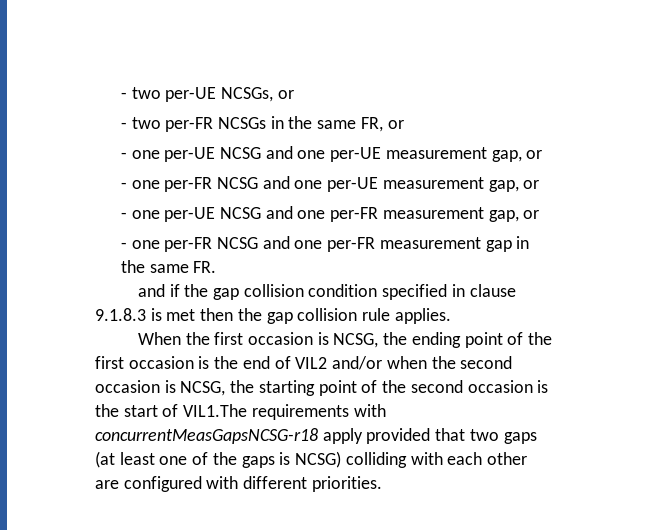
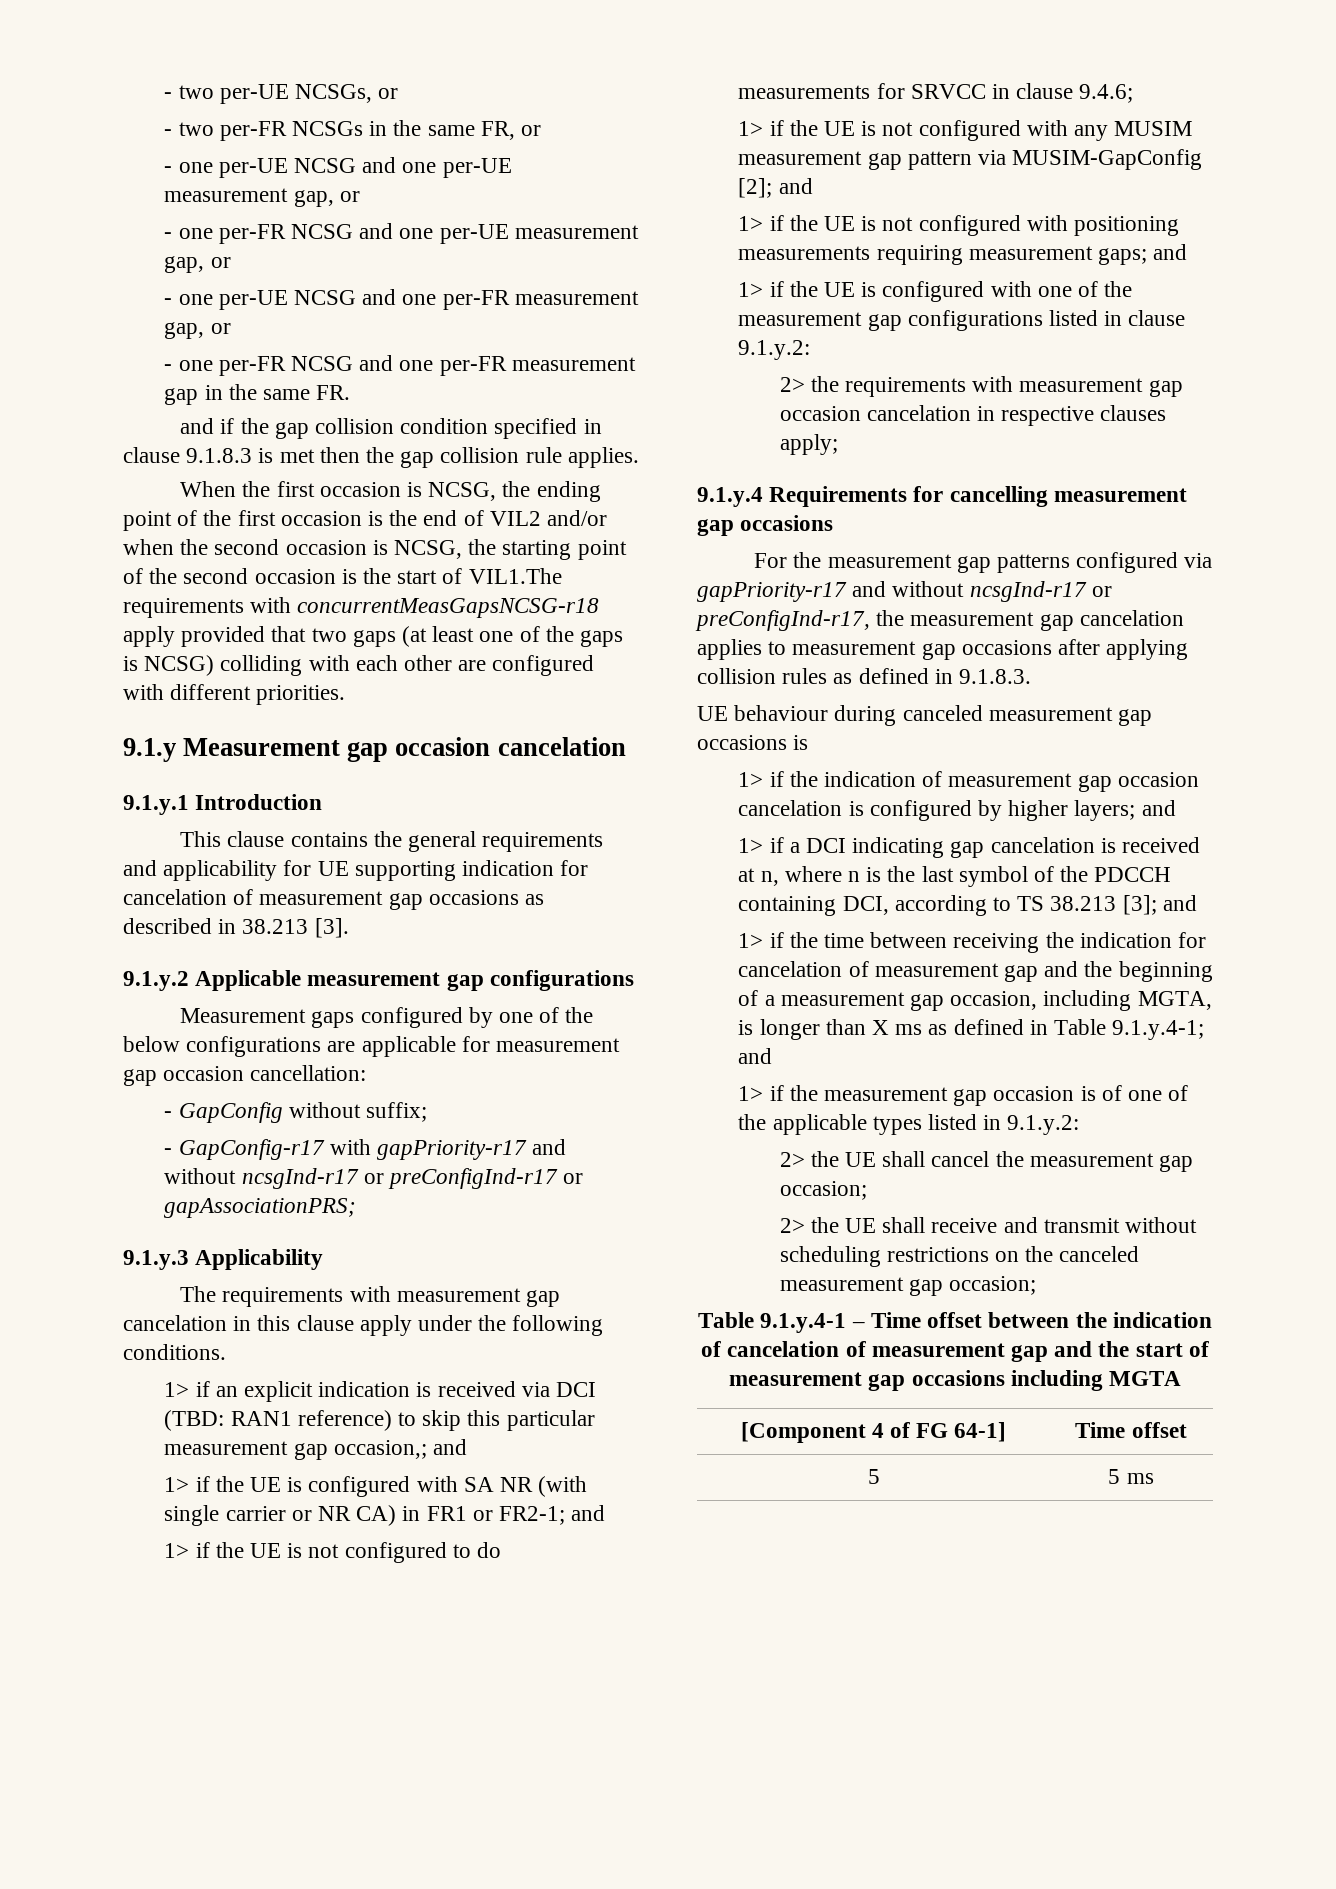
(382, 484) none -> [123,737,626,762] [123,794,323,815] [180,831,604,852] [123,860,589,881] [123,889,545,910] [123,918,349,938] [123,970,634,991] [180,1007,594,1028] [123,1036,621,1057] [123,1065,367,1086] [164,1102,427,1123] [164,1139,567,1160] [164,1168,584,1189] [164,1198,357,1218] [123,1249,324,1270] [180,1286,561,1307] [123,1315,604,1336] [123,1344,226,1360] [164,1381,596,1402] [164,1410,595,1431] [164,1439,467,1460] [164,1476,588,1497] [164,1505,606,1526] [164,1542,501,1563] [738,83,1134,103] [738,120,1193,141] [738,149,1203,170] [738,178,813,198] [738,215,1179,236] [738,244,1188,265] [738,281,1133,302] [738,310,1186,331] [738,340,811,360] [779,376,1183,397] [779,405,1167,426] [779,434,838,455] [697,486,1187,507] [697,515,834,536] [754,552,1213,573] [697,581,1112,602] [695,610,1184,631] [697,639,1189,660] [697,668,1032,684] [697,705,1153,726] [697,735,809,750] [738,771,1199,792] [738,800,1176,821] [738,837,1200,858] [738,866,1172,887] [738,895,1197,916] [738,932,1206,953] [738,961,1213,982] [738,990,1212,1011] [738,1019,1205,1040] [738,1048,773,1064] [738,1085,1189,1106] [738,1114,1080,1135] [779,1151,1194,1172] [779,1181,867,1200] [779,1217,1198,1233] [779,1246,1140,1267] [779,1276,1037,1296] [698,1312,1212,1333] [701,1341,1209,1362] [729,1370,1181,1391] [740,1422,1007,1443] [1075,1422,1187,1438] [867,1469,880,1484] [1108,1469,1154,1484] // 9.1.y Measurement gap occasion cancelation // 9.1.y.1 Introduction // This clause contains the general requirements and applicability for UE supporting indication for cancelation of measurement gap occasions as described in 38.213 [3]. // 9.1.y.2 Applicable measurement gap configurations // Measurement gaps configured by one of the below configurations are applicable for measurement gap occasion cancellation: // - GapConfig without suffix; // - GapConfig-r17 with gapPriority-r17 and without ncsgInd-r17 or preConfigInd-r17 or gapAssociationPRS; // 9.1.y.3 Applicability // The requirements with measurement gap cancelation in this clause apply under the following conditions. // 1> if an explicit indication is received via DCI (TBD: RAN1 reference) to skip this particular measurement gap occasion,; and // 1> if the UE is configured with SA NR (with single carrier or NR CA) in FR1 or FR2-1; and // 1> if the UE is not configured to do measurements for SRVCC in clause 9.4.6; // 1> if the UE is not configured with any MUSIM measurement gap pattern via MUSIM-GapConfig [2]; and // 1> if the UE is not configured with positioning measurements requiring measurement gaps; and // 1> if the UE is configured with one of the measurement gap configurations listed in clause 9.1.y.2: // 2> the requirements with measurement gap occasion cancelation in respective clauses apply; // 9.1.y.4 Requirements for cancelling measurement gap occasions // For the measurement gap patterns configured via gapPriority-r17 and without ncsgInd-r17 or preConfigInd-r17, the measurement gap cancelation applies to measurement gap occasions after applying collision rules as defined in 9.1.8.3. // UE behaviour during canceled measurement gap occasions is // 1> if the indication of measurement gap occasion cancelation is configured by higher layers; and // 1> if a DCI indicating gap cancelation is received at n, where n is the last symbol of the PDCCH containing DCI, according to TS 38.213 [3]; and // 1> if the time between receiving the indication for cancelation of measurement gap and the beginning of a measurement gap occasion, including MGTA, is longer than X ms as defined in Table 9.1.y.4-1; and // 1> if the measurement gap occasion is of one of the applicable types listed in 9.1.y.2: // 2> the UE shall cancel the measurement gap occasion; // 2> the UE shall receive and transmit without scheduling restrictions on the canceled measurement gap occasion; // Table 9.1.y.4-1 – Time offset between the indication of cancelation of measurement gap and the start of measurement gap occasions including MGTA // [Component 4 of FG 64-1] | Time offset // 5 | 5 ms

